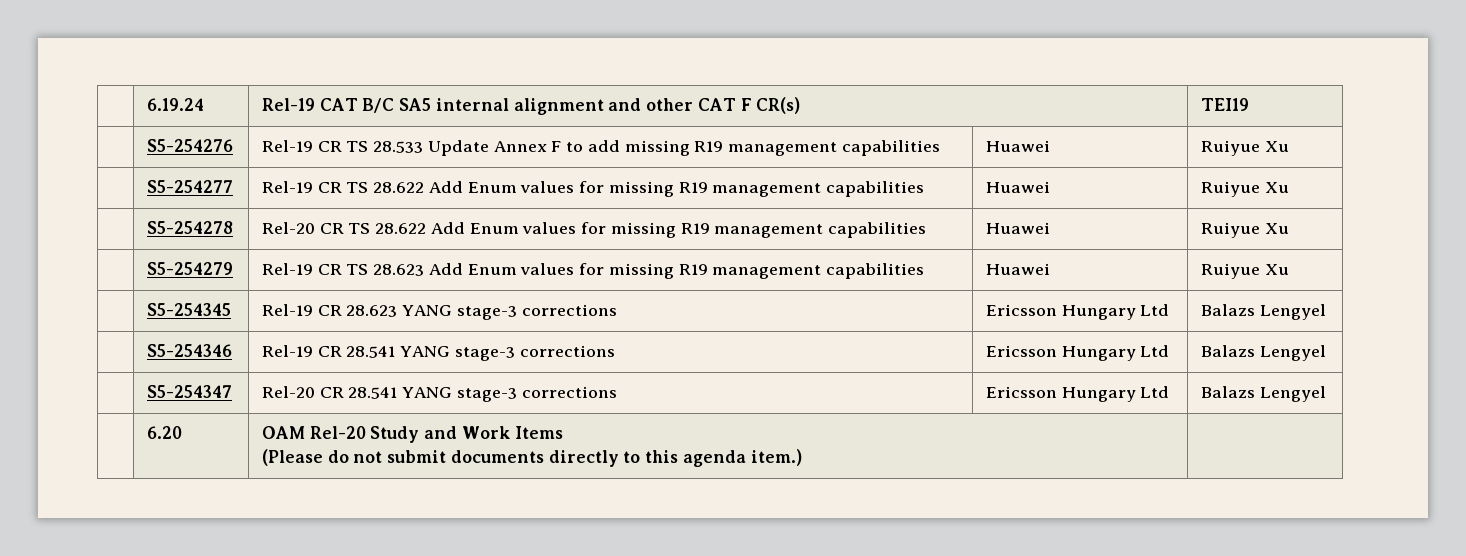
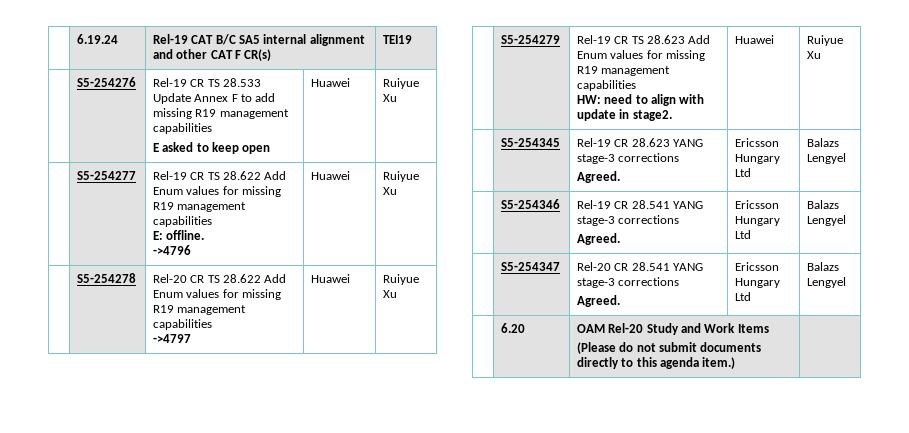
(940, 148) none -> [152,142,271,154] // E asked to keep open
(924, 189) none -> [152,230,205,240] [152,245,191,255] // E: offline. // ->4796
(926, 230) none -> [152,334,191,343] // ->4797
(924, 271) none -> [576,94,705,106] [576,109,672,121] // HW: need to align with update in stage2.
(617, 310) none -> [576,171,620,183] // Agreed.
(615, 351) none -> [576,233,620,245] // Agreed.
(617, 392) none -> [576,295,620,307] // Agreed.

